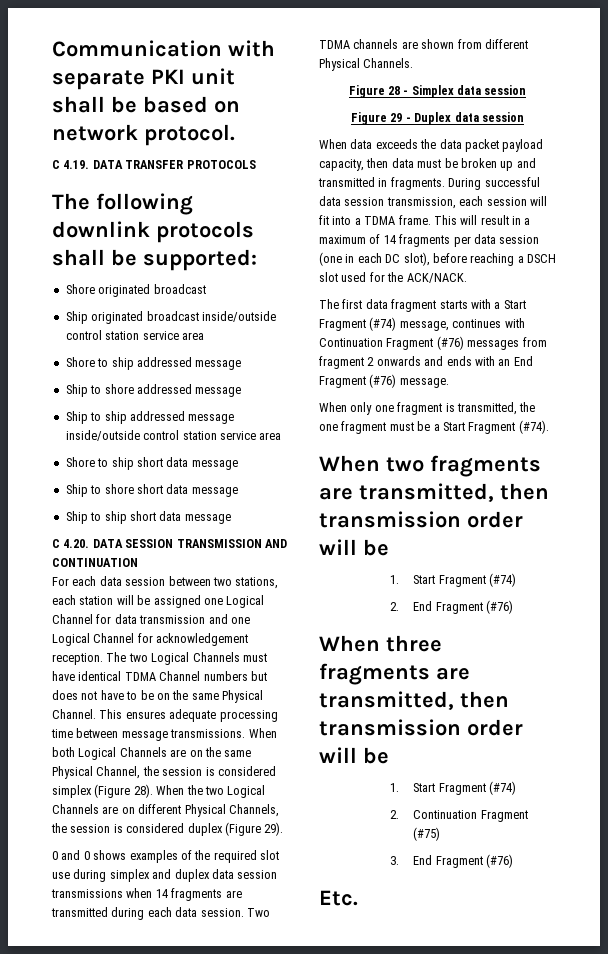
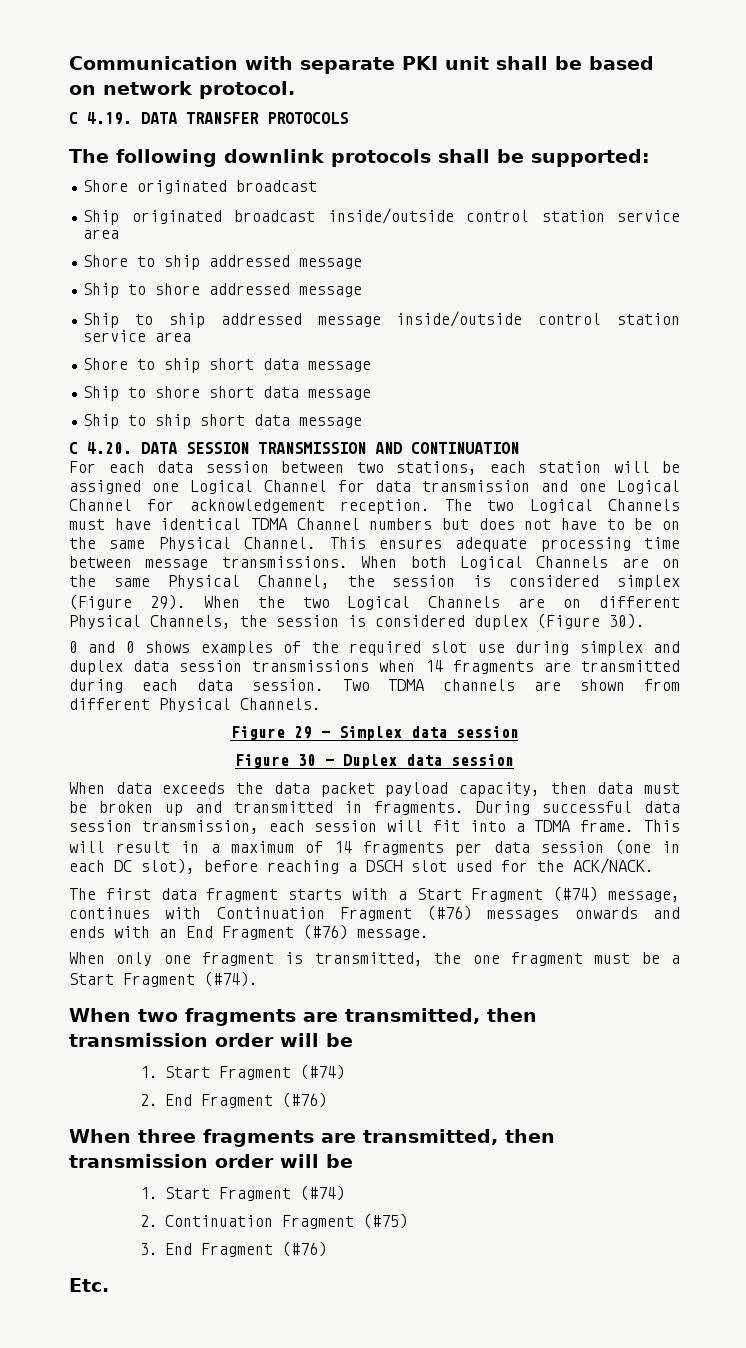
[133,784,153,798] 28). -> [149,594,186,610] 29).
[264,822,284,836] 29). -> [609,613,645,629] 30).
[387,86,400,95] 28 -> [293,726,312,739] 29
[390,113,403,122] 29 -> [298,754,316,766] 30
[522,337,547,347] [319,356,375,369] from fragment 2 -> (560, 915) none

